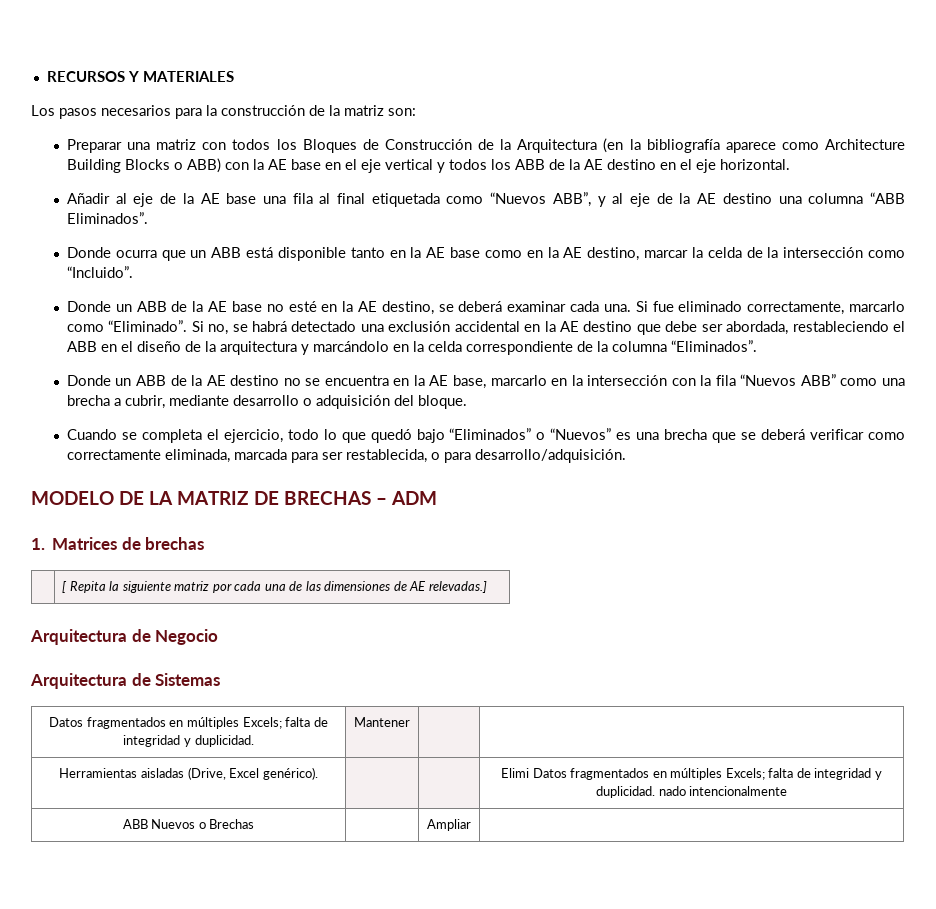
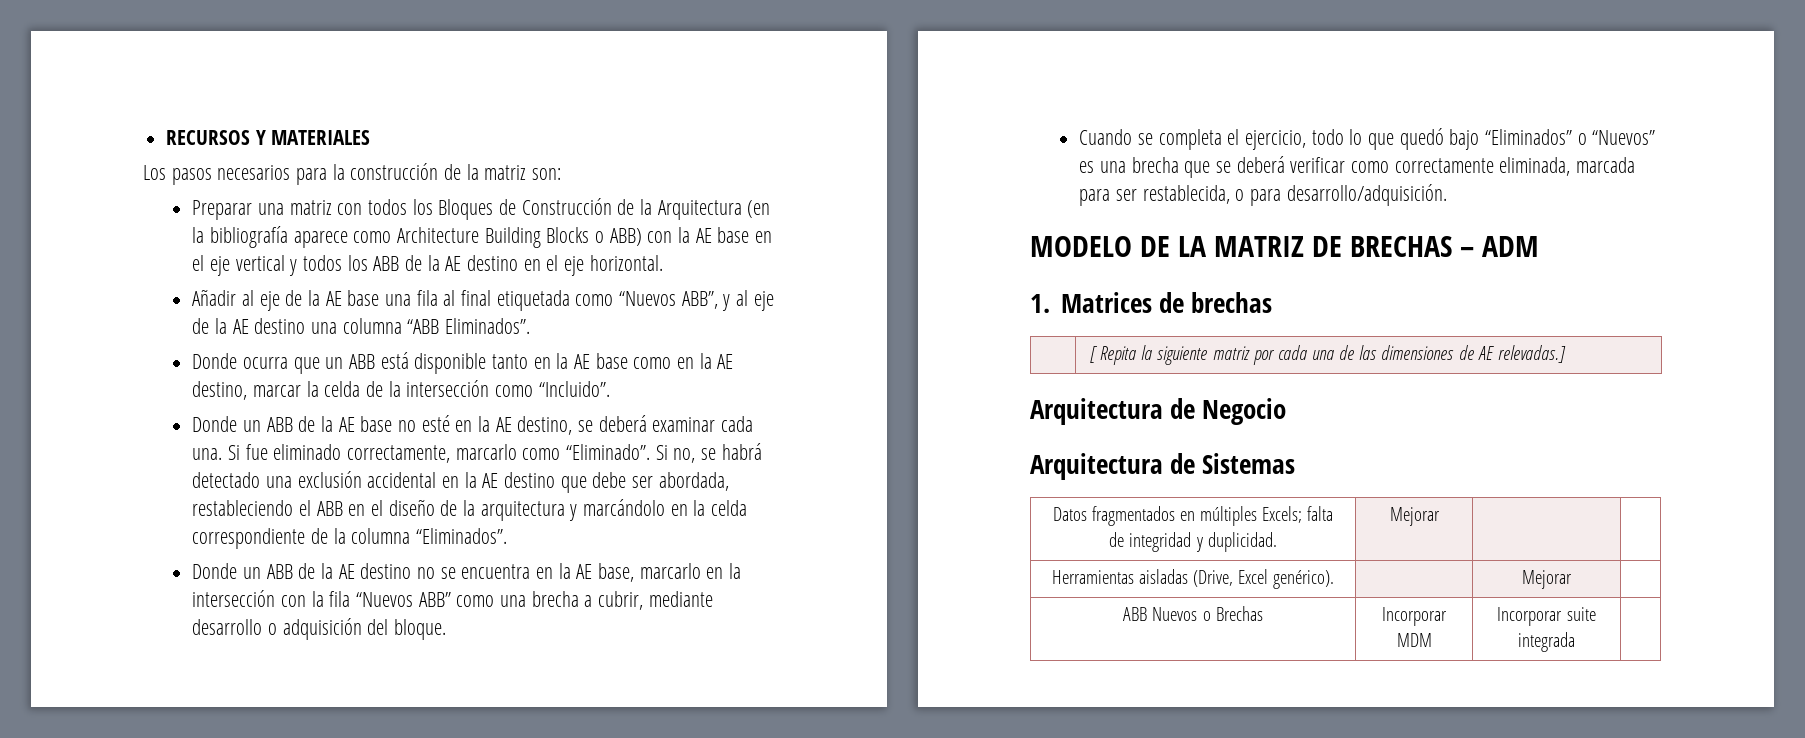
[354,717,410,727] Mantener -> [1389,507,1440,526] Mejorar
[501,768,882,780] [595,786,788,798] | Elimi Datos fragmentados en múltiples Excels; falta de integridad y duplicidad. nado intencionalmente -> [1522,570,1572,589] Mejorar |
[427,819,471,831] | Ampliar -> [1382,607,1447,626] [1396,633,1432,647] [1497,607,1596,626] [1518,632,1575,652] Incorporar MDM | Incorporar suite integrada

